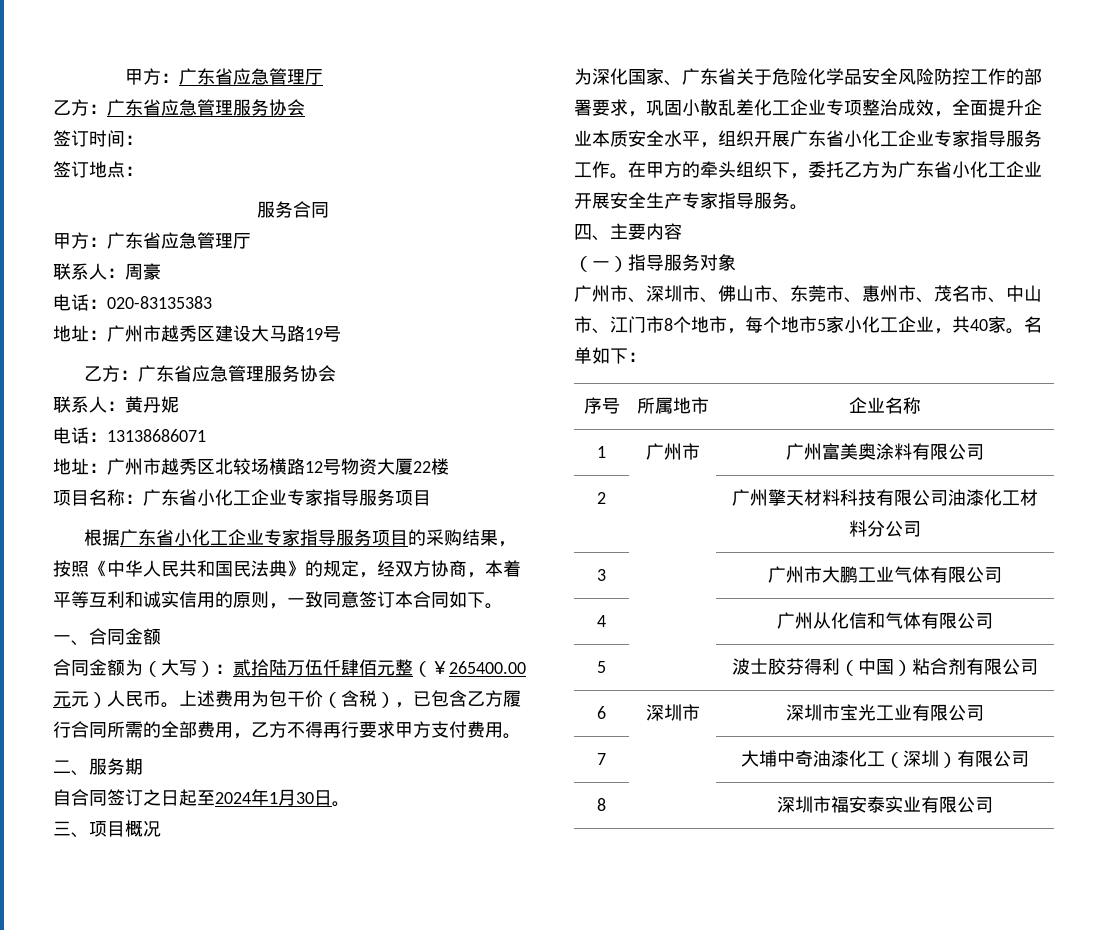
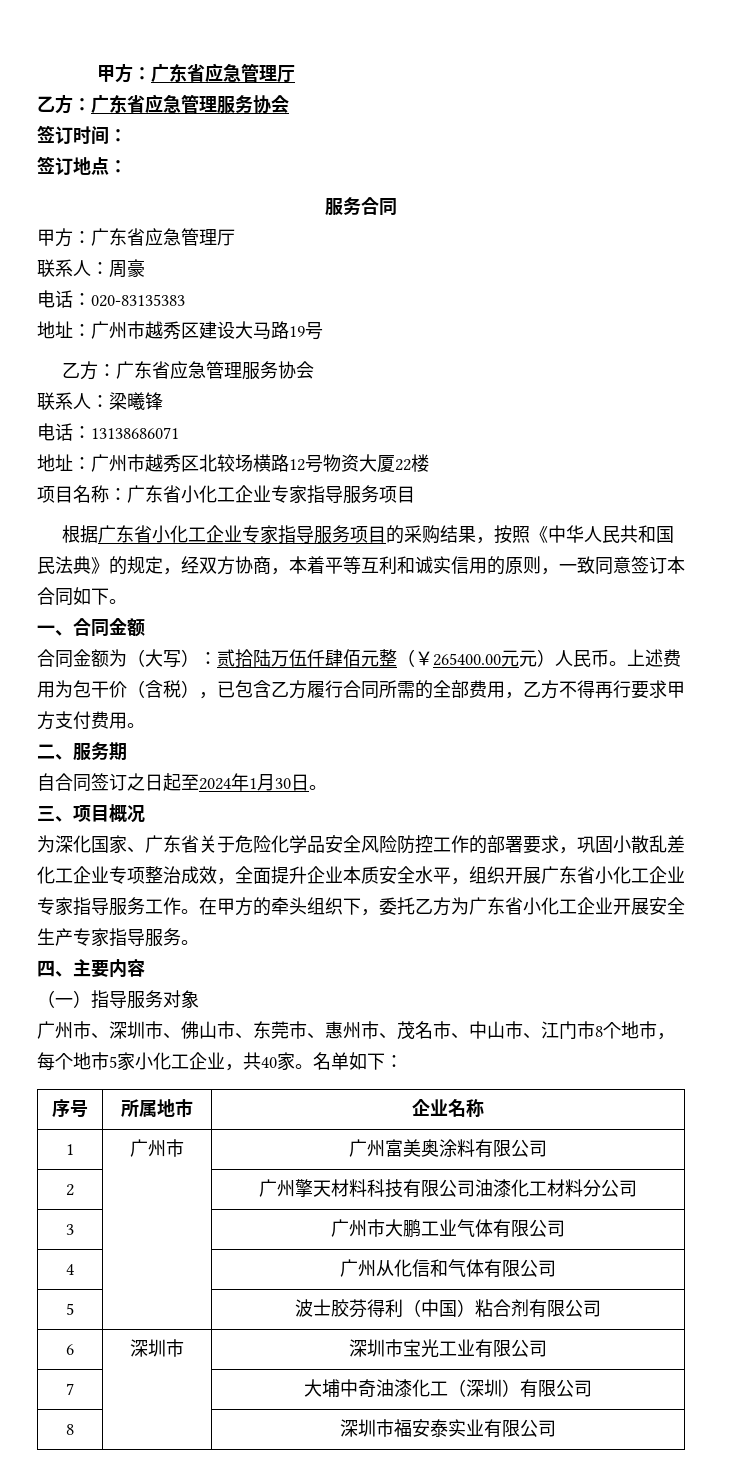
[125,396,179,413] 黄丹妮 -> [109,392,163,410] 梁曦锋

